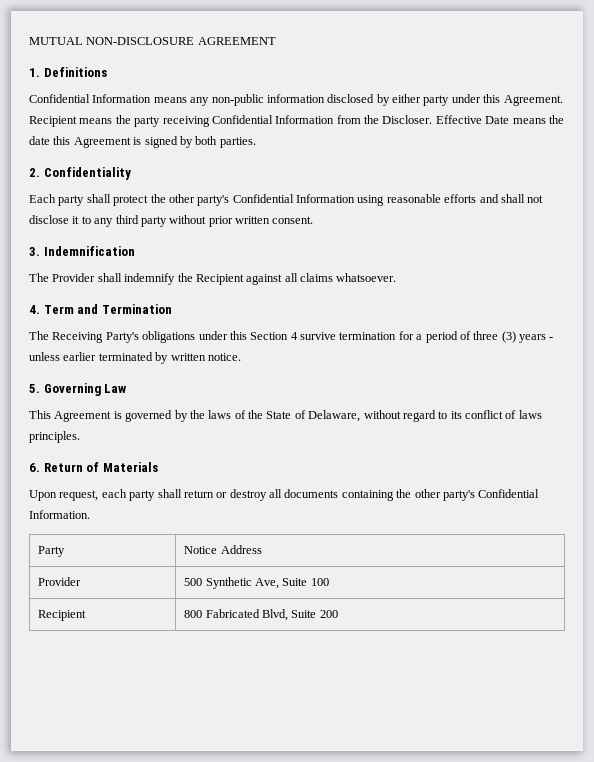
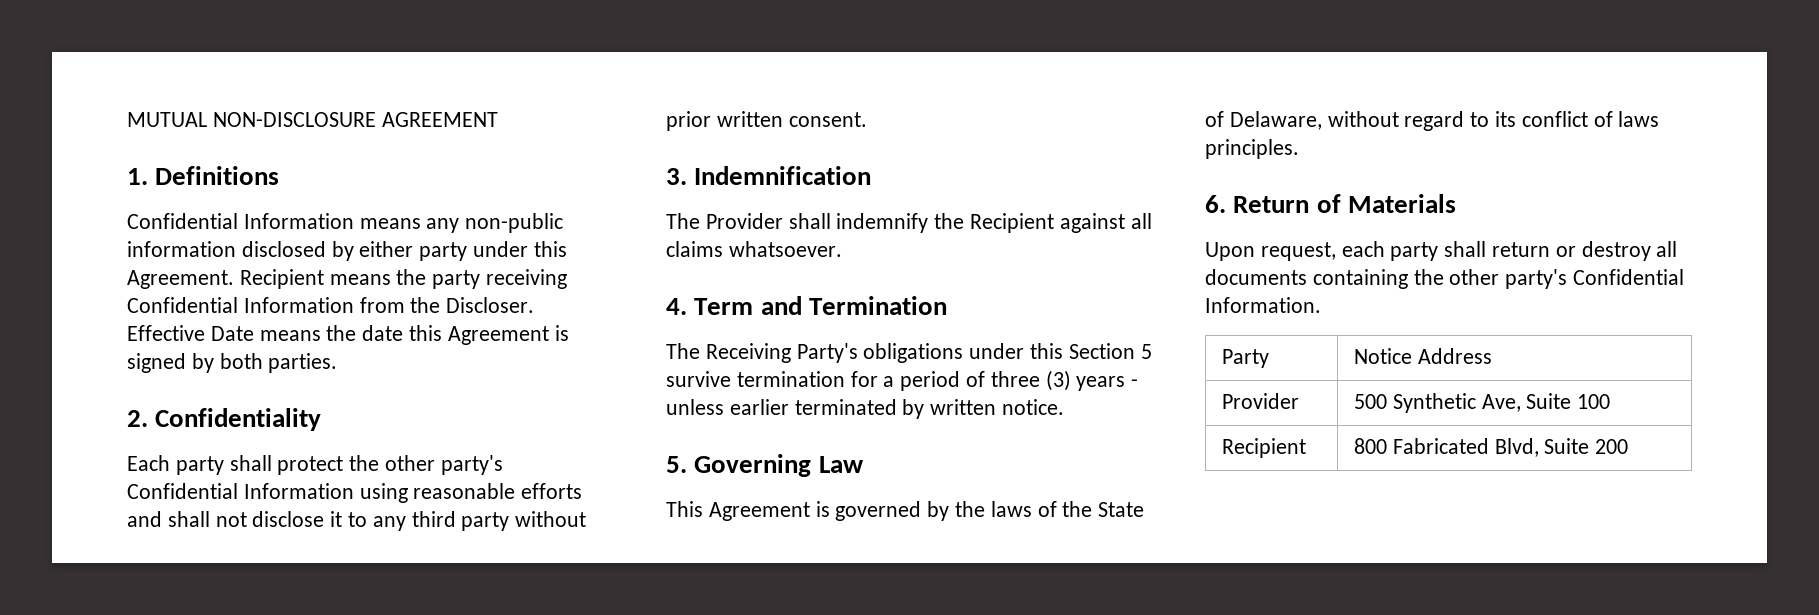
[290,332,298,340] 4 -> [1140,344,1152,359] 5

